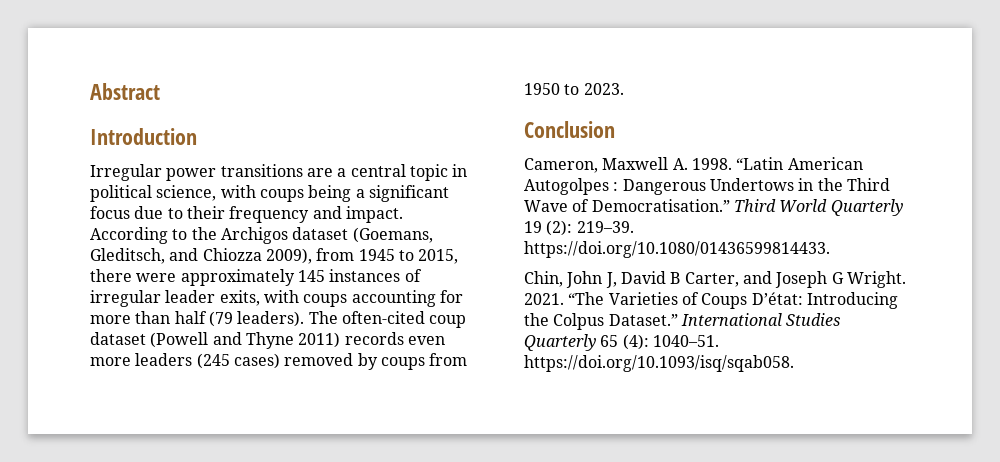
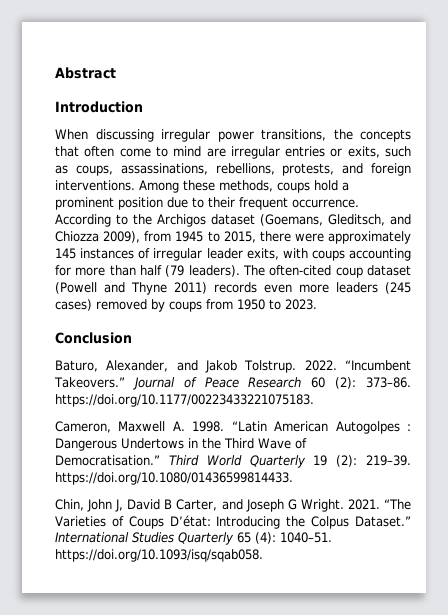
[90,164,468,181] [90,185,449,202] [90,206,403,223] Irregular power transitions are a central topic in political science, with coups being a significant focus due to their frequency and impact. -> [55,129,411,142] [55,146,412,159] [55,163,411,176] [55,180,349,193] [55,197,359,210] When discussing irregular power transitions, the concepts that often come to mind are irregular entries or exits, such as coups, assassinations, rebellions, protests, and foreign interventions. Among these methods, coups hold a prominent position due to their frequent occurrence.
(615, 129) none -> [55,360,411,373] [54,377,411,390] [55,394,314,407] // Baturo, Alexander, and Jakob Tolstrup. 2022. “Incumbent Takeovers.” Journal of Peace Research 60 (2): 373–86. https://doi.org/10.1177/00223433221075183.

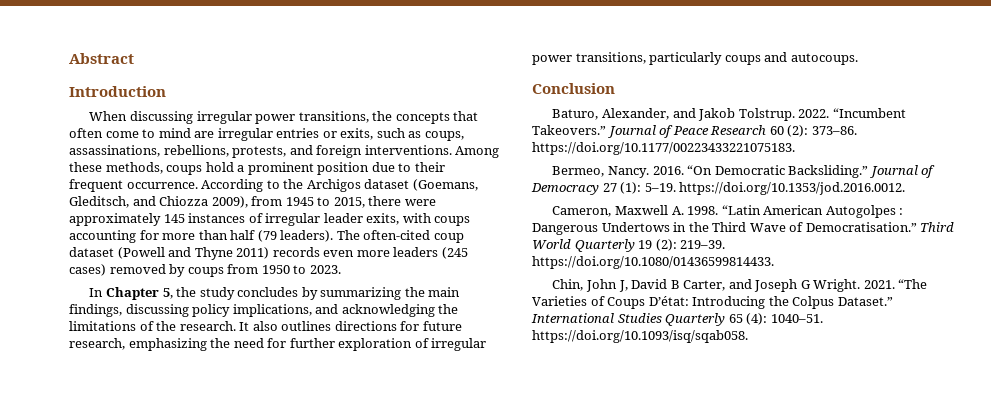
(317, 304) none -> [89,287,461,300] [69,304,459,317] [69,321,462,331] [69,338,487,351] [532,52,858,65] // In Chapter 5, the study concludes by summarizing the main findings, discussing policy implications, and acknowledging the limitations of the research. It also outlines directions for future research, emphasizing the need for further exploration of irregular power transitions, particularly coups and autocoups.
(314, 400) none -> [552,165,936,178] [531,182,906,195] // Bermeo, Nancy. 2016. “On Democratic Backsliding.” Journal of Democracy 27 (1): 5–19. https://doi.org/10.1353/jod.2016.0012.

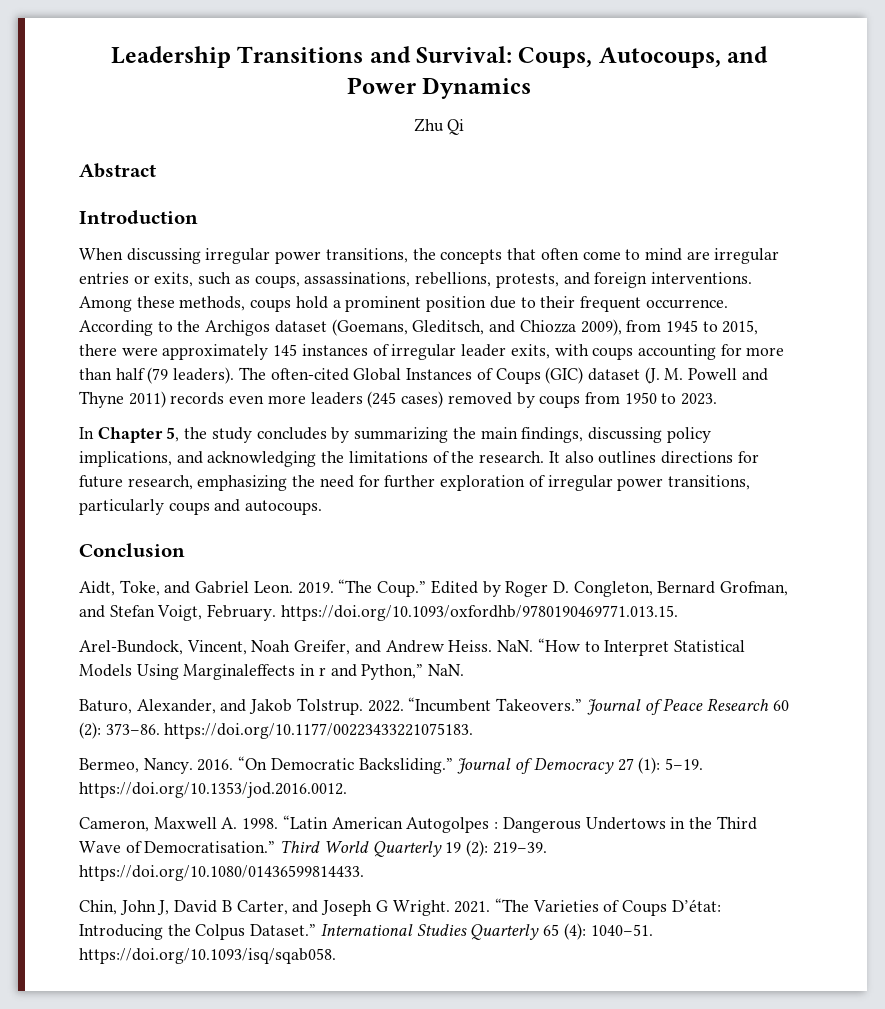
(69, 58) none -> [110,46,769,68] [346,77,532,99] [413,118,465,135] Leadership Transitions and Survival: Coups, Autocoups, and Power Dynamics // Zhu Qi //
[433,233,464,243] [69,247,165,259] coup dataset (Powell -> [353,367,738,384] Global Instances of Coups (GIC) dataset (J. M. Powell
(615, 88) none -> [79,579,789,597] [79,604,678,621] [79,638,745,656] [79,664,465,680] // Aidt, Toke, and Gabriel Leon. 2019. “The Coup.” Edited by Roger D. Congleton, Bernard Grofman, and Stefan Voigt, February. https://doi.org/10.1093/oxfordhb/9780190469771.013.15. // Arel-Bundock, Vincent, Noah Greifer, and Andrew Heiss. NaN. “How to Interpret Statistical Models Using Marginaleffects in r and Python,” NaN.

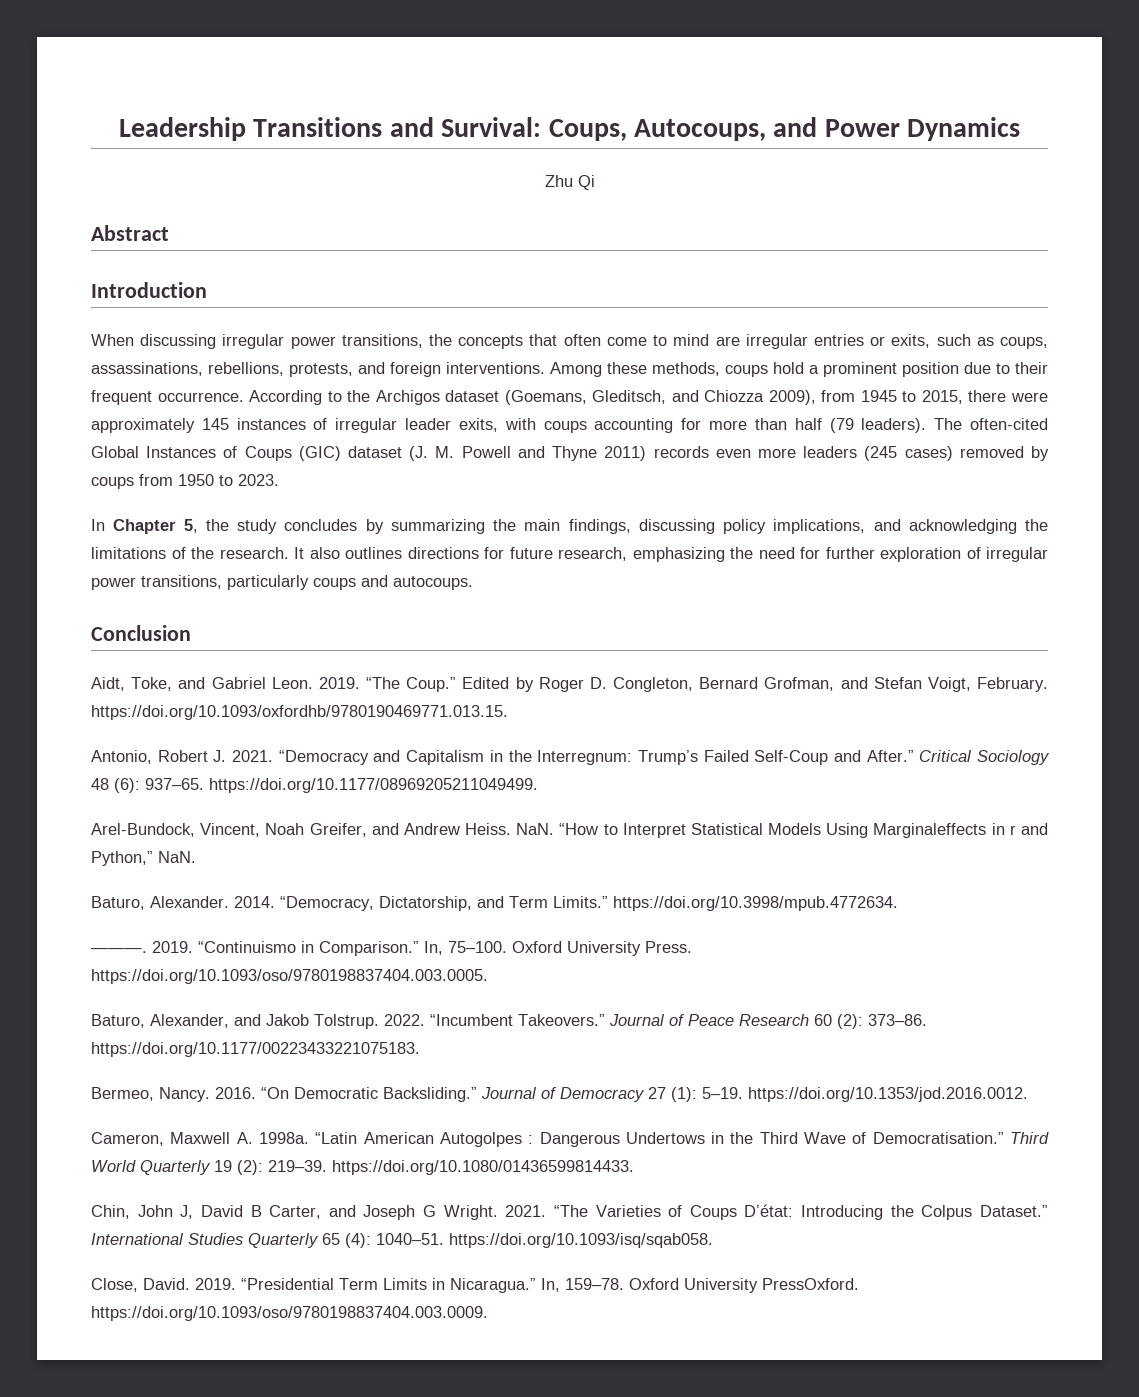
(678, 613) none -> [91,750,1050,765] [91,778,538,793] // Antonio, Robert J. 2021. “Democracy and Capitalism in the Interregnum: Trump’s Failed Self-Coup and After.” Critical Sociology 48 (6): 937–65. https://doi.org/10.1177/08969205211049499.
(465, 670) none -> [91,896,898,911] [91,941,692,956] [91,969,488,984] // Baturo, Alexander. 2014. “Democracy, Dictatorship, and Term Limits.” https://doi.org/10.3998/mpub.4772634. // ———. 2019. “Continuismo in Comparison.” In, 75–100. Oxford University Press. https://doi.org/10.1093/oso/9780198837404.003.0005.
[242,818,279,829] 1998. -> [258,1132,309,1144] 1998a.
(336, 956) none -> [91,1278,859,1293] [91,1306,488,1321] // Close, David. 2019. “Presidential Term Limits in Nicaragua.” In, 159–78. Oxford University PressOxford. https://doi.org/10.1093/oso/9780198837404.003.0009.

